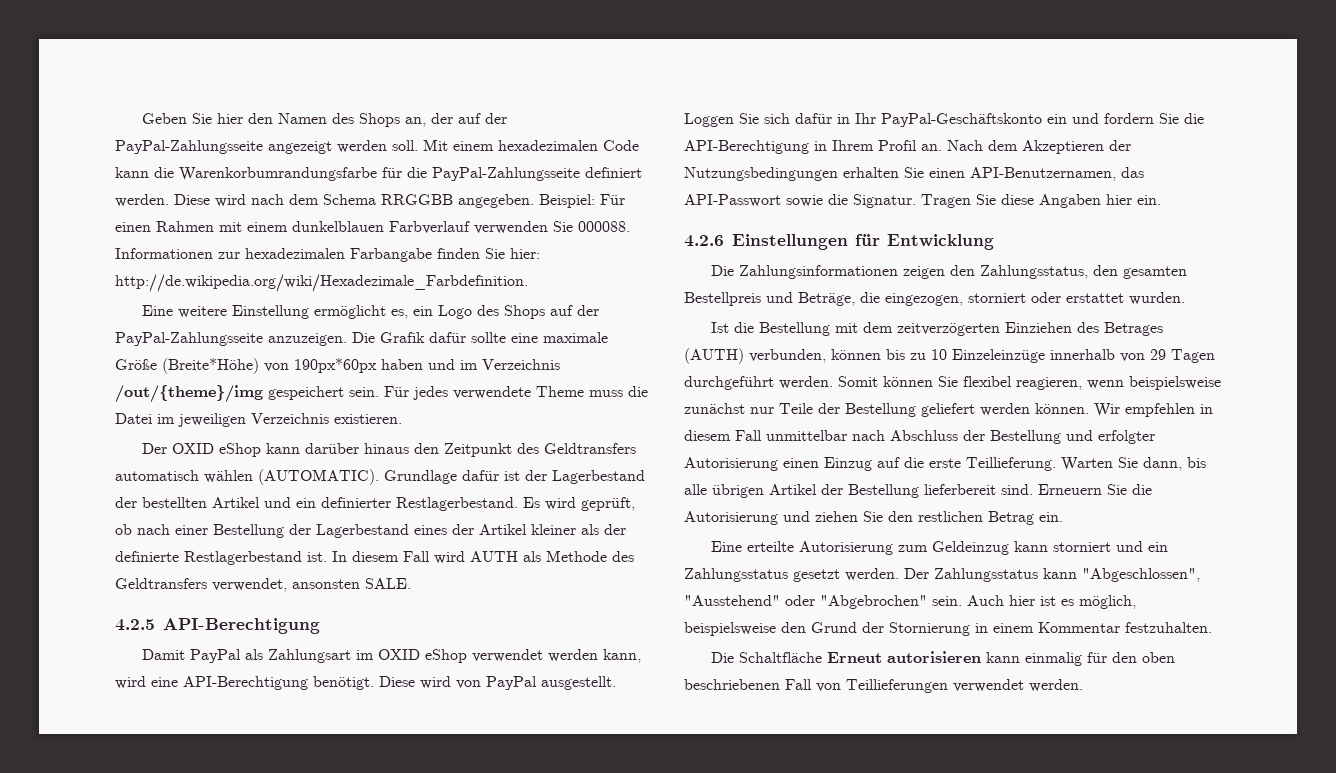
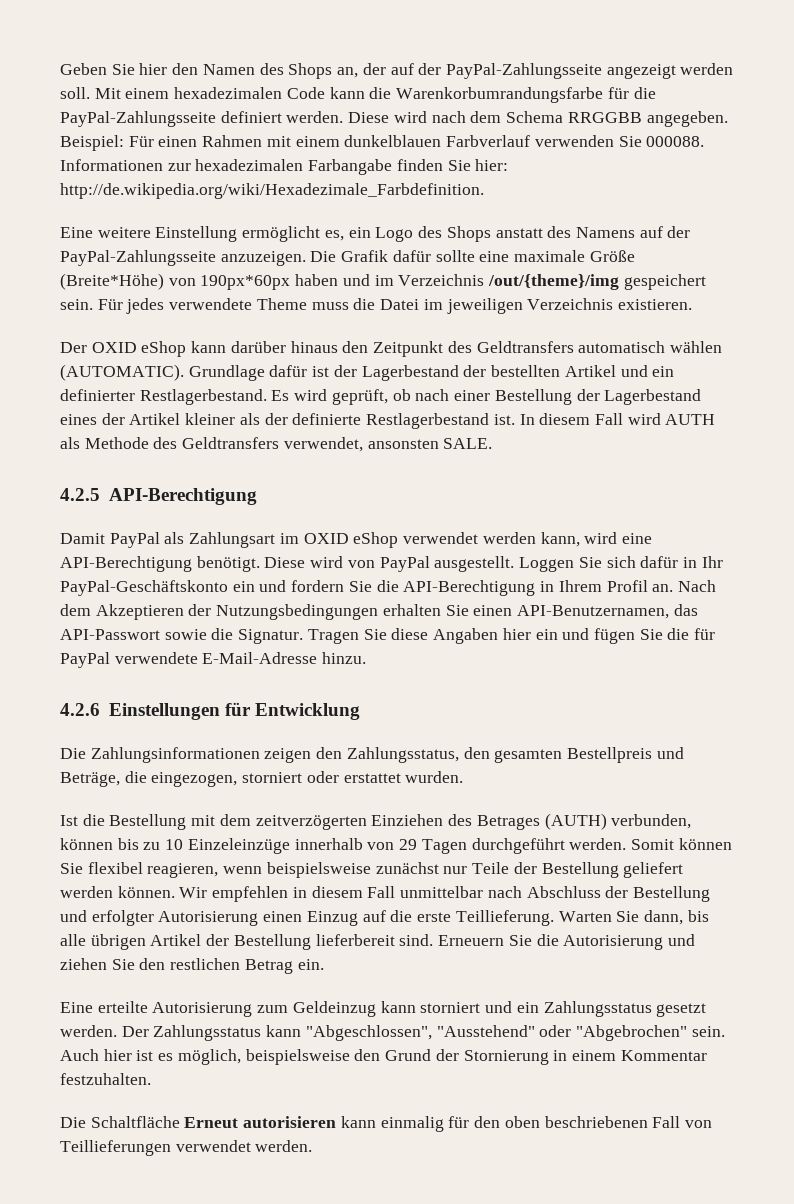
(545, 312) none -> [495,226,635,238] anstatt des Namens
[1137,195,1161,205] ein. -> [535,628,716,644] [60,652,367,668] ein und fügen Sie die für PayPal verwendete E-Mail-Adresse hinzu.

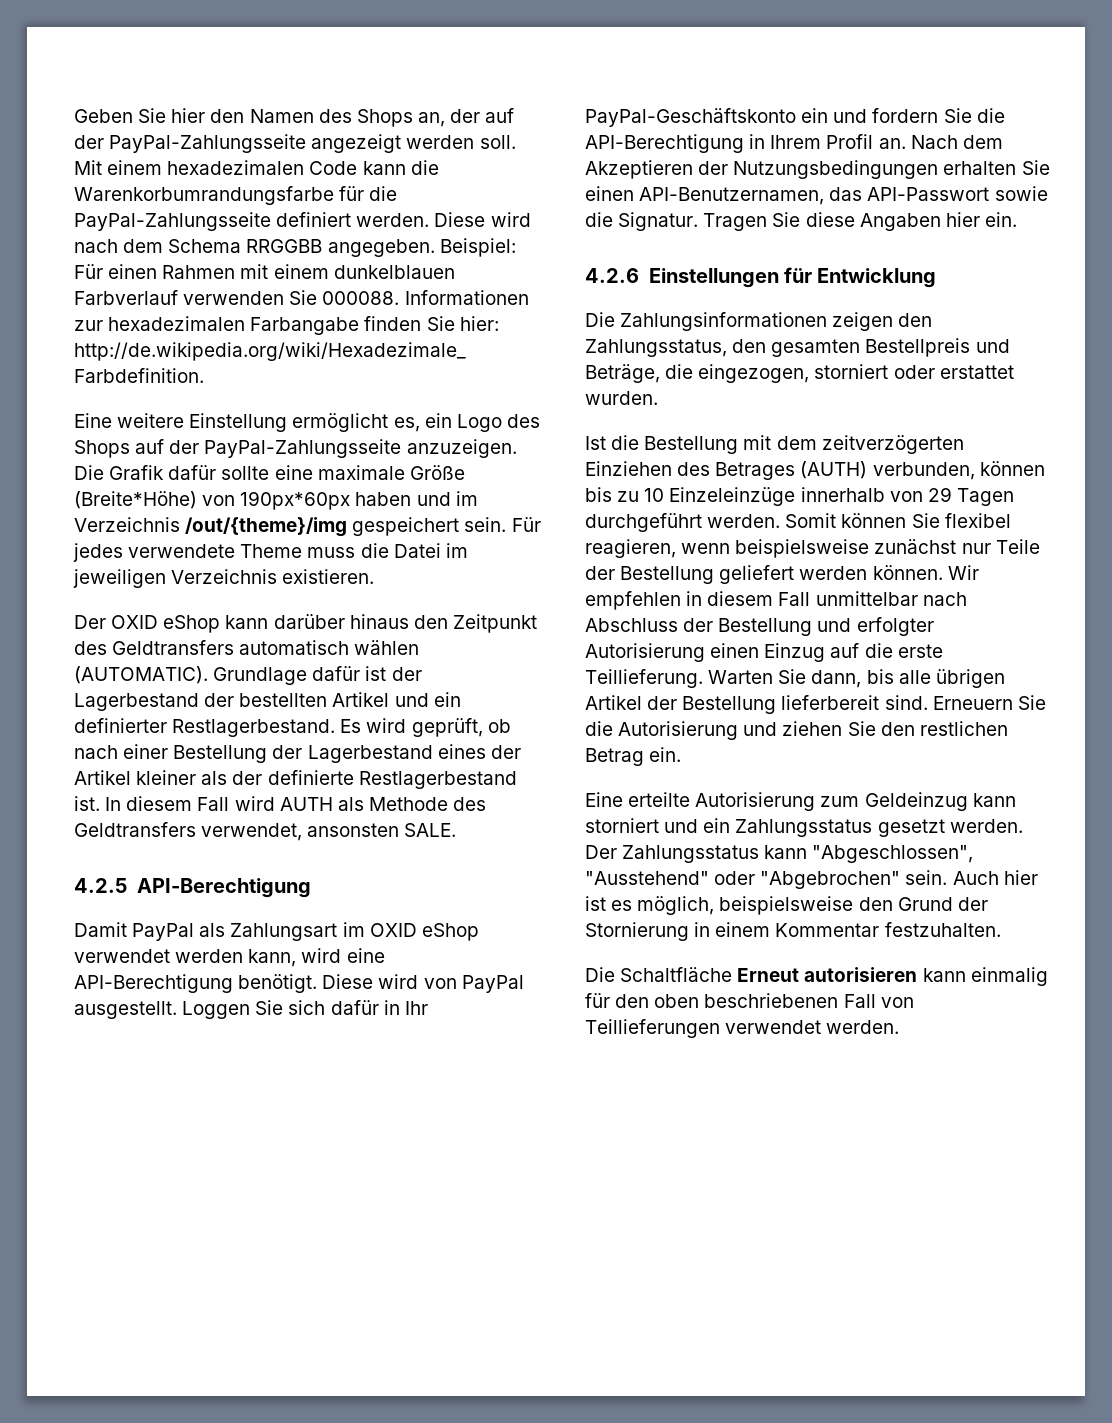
[495,226,635,238] anstatt des Namens -> (130, 449) none
[535,628,716,644] [60,652,367,668] ein und fügen Sie die für PayPal verwendete E-Mail-Adresse hinzu. -> [984,212,1017,227] ein.

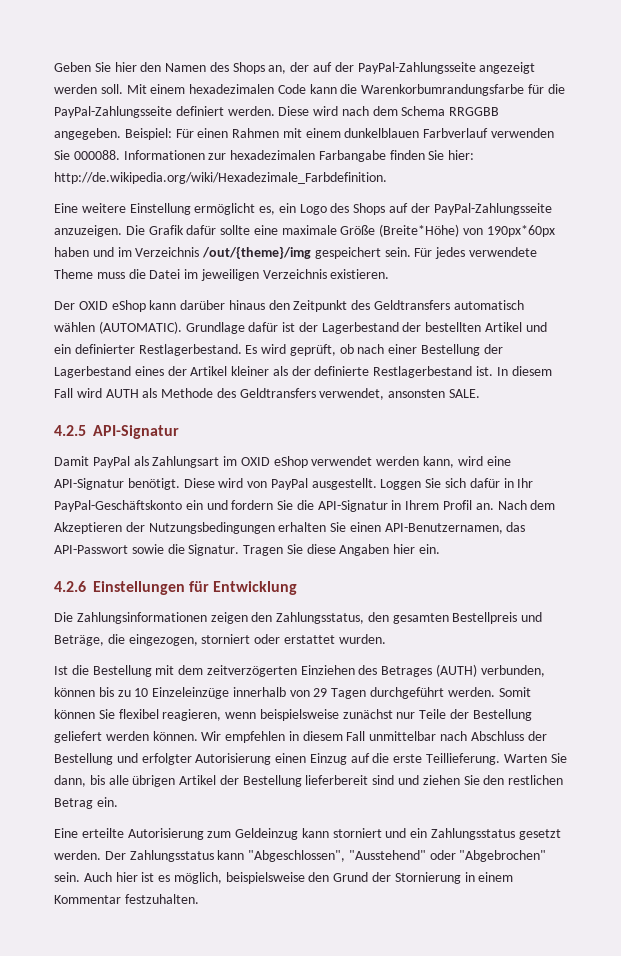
[136,878,311,898] API-Berechtigung -> [93,425,179,439] API-Signatur
[74,974,233,993] API-Berechtigung -> [54,478,124,490] API-Signatur
[585,134,744,153] API-Berechtigung -> [317,500,388,512] API-Signatur
[884,695,1046,710] [585,721,739,740] sind. Erneuern Sie die Autorisierung -> [372,775,395,785] sind
[585,967,1048,986] [585,993,914,1008] [585,1019,900,1038] // Die Schaltfläche Erneut autorisieren kann einmalig für den oben beschriebenen Fall von Teillieferungen verwendet werden. -> (199, 899) none

